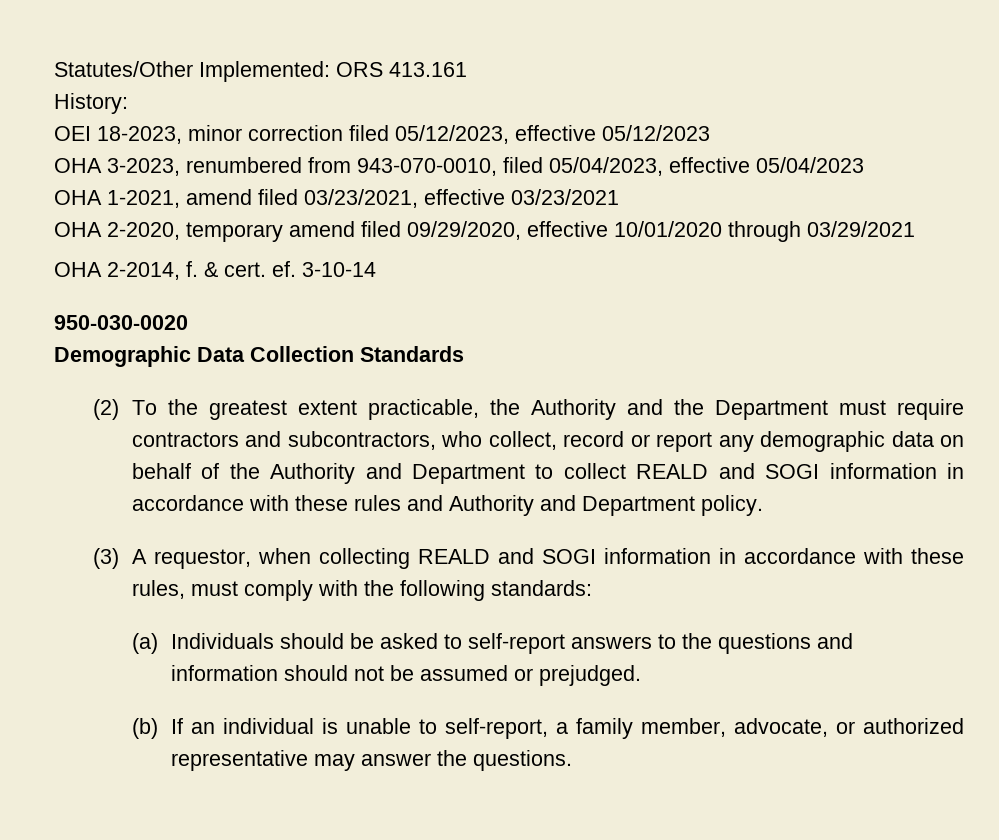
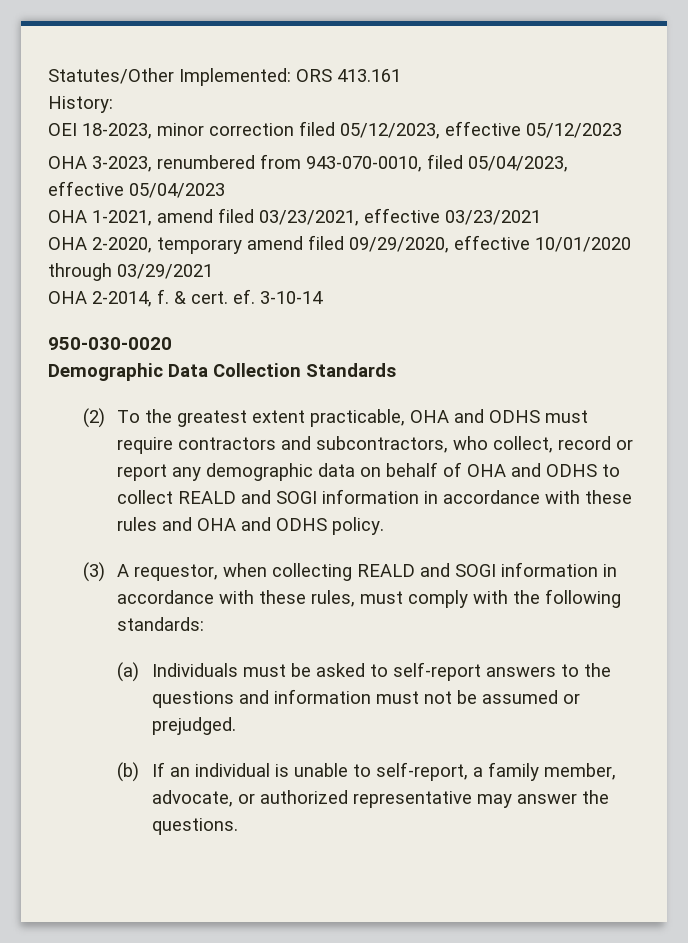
[489,399,828,420] the Authority and the Department -> [410,409,541,423] OHA and ODHS
[229,463,525,484] the Authority and Department -> [467,463,598,477] OHA and ODHS
[448,495,695,516] Authority and Department -> [197,517,328,531] OHA and ODHS
[279,633,344,649] should -> [242,664,286,677] must
[283,665,348,681] should -> [375,691,419,704] must

